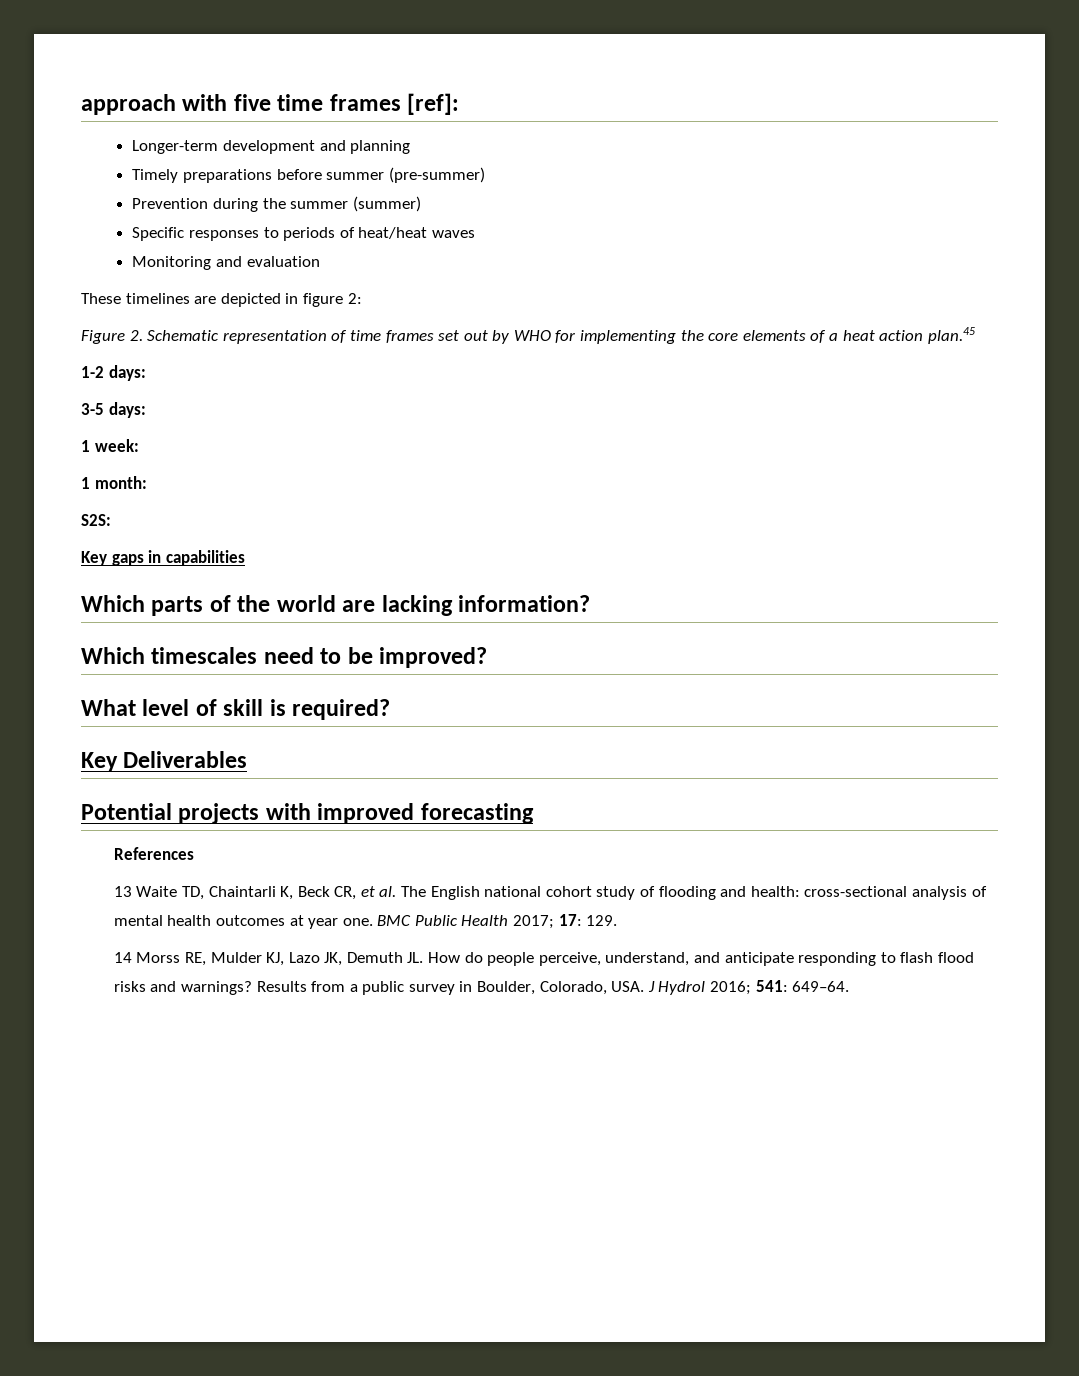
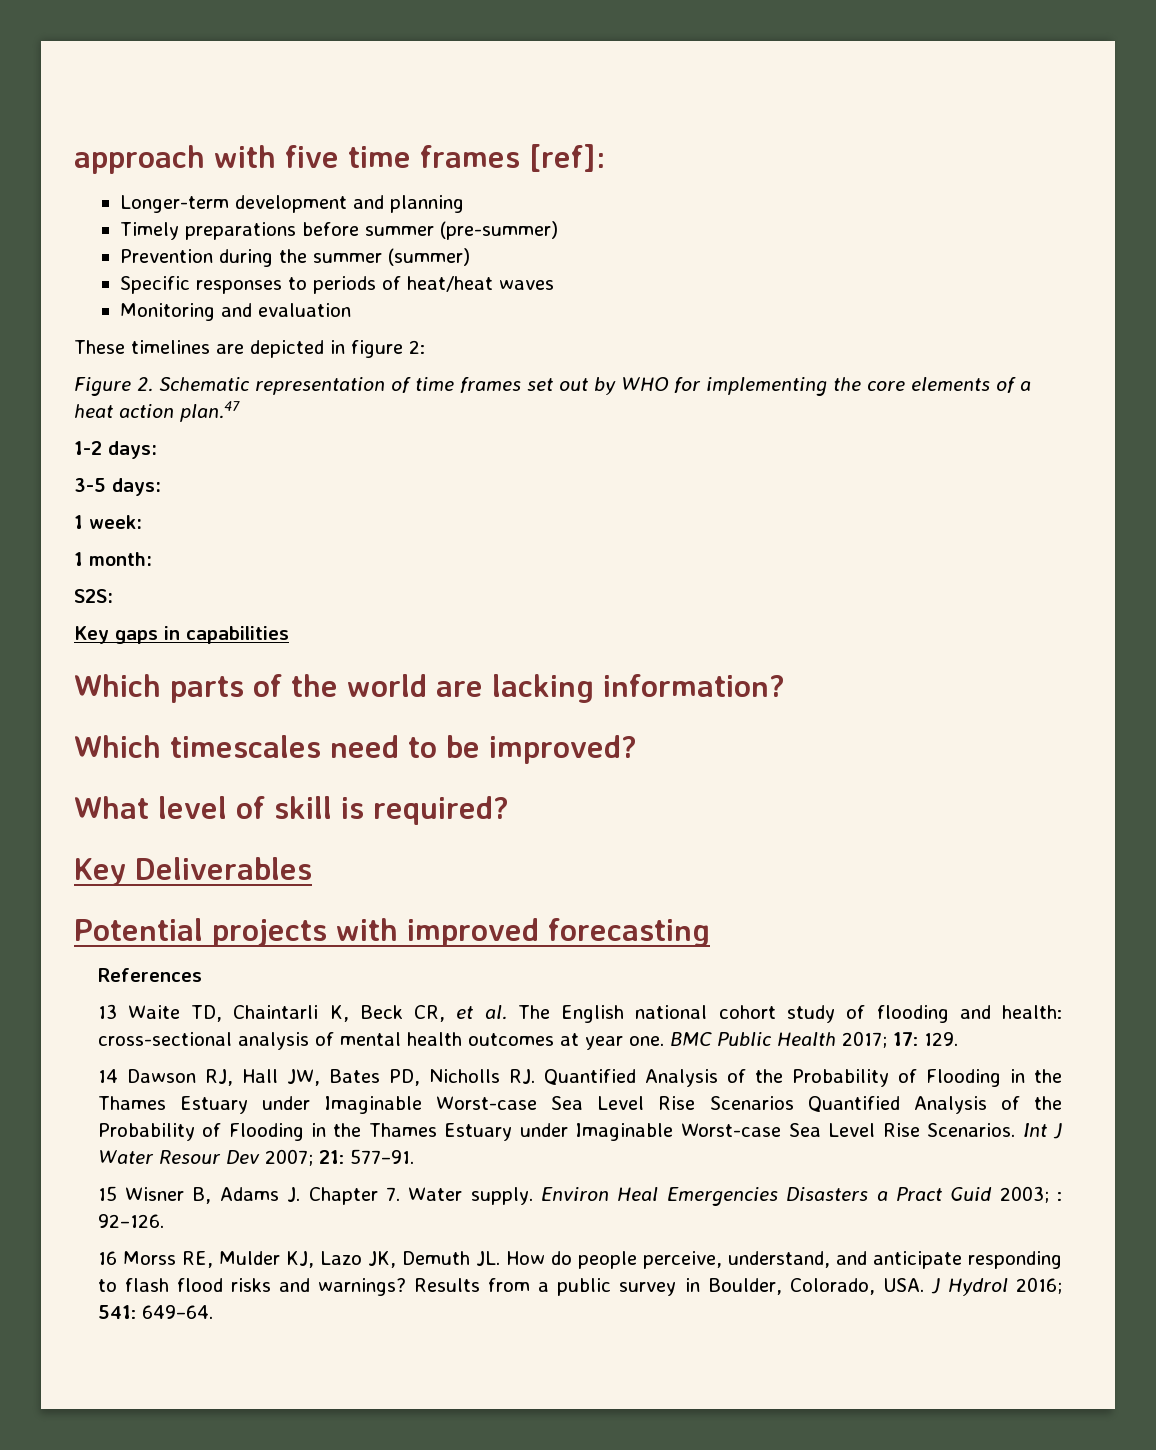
[927,327,975,344] plan.45 -> [180,401,240,422] plan.47
(132, 957) none -> [126,1069,1063,1087] [97,1096,1062,1114] [97,1123,1062,1141] [97,1149,414,1166] [97,1186,1062,1206] [97,1214,164,1228] [97,1251,117,1265] Dawson RJ, Hall JW, Bates PD, Nicholls RJ. Quantified Analysis of the Probability of Flooding in the Thames Estuary under Imaginable Worst-case Sea Level Rise Scenarios Quantified Analysis of the Probability of Flooding in the Thames Estuary under Imaginable Worst-case Sea Level Rise Scenarios. Int J Water Resour Dev 2007; 21: 577–91. // 15 Wisner B, Adams J. Chapter 7. Water supply. Environ Heal Emergencies Disasters a Pract Guid 2003; : 92–126. // 16

